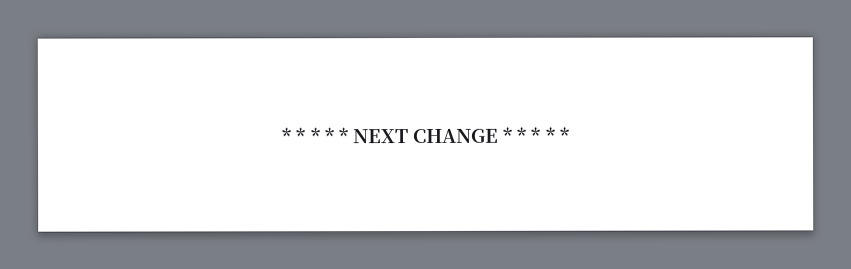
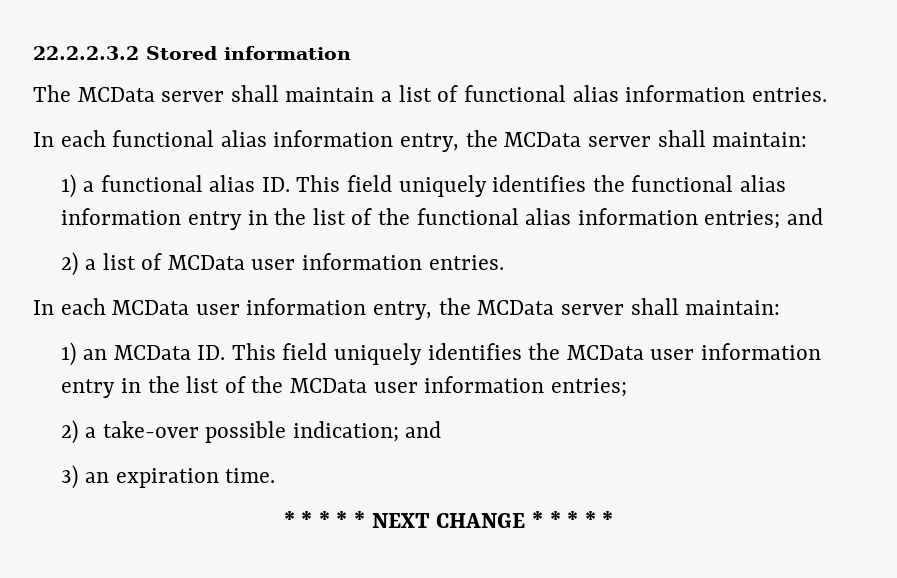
(281, 135) none -> [33,46,351,60] [33,85,827,102] [33,130,808,152] [61,174,787,198] [61,208,824,230] [61,252,504,276] [33,298,781,320] [61,342,822,366] [61,376,627,398] [61,420,442,444] [61,465,276,489] 22.2.2.3.2 Stored information // The MCData server shall maintain a list of functional alias information entries. // In each functional alias information entry, the MCData server shall maintain: // 1) a functional alias ID. This field uniquely identifies the functional alias information entry in the list of the functional alias information entries; and // 2) a list of MCData user information entries. // In each MCData user information entry, the MCData server shall maintain: // 1) an MCData ID. This field uniquely identifies the MCData user information entry in the list of the MCData user information entries; // 2) a take-over possible indication; and // 3) an expiration time. //

